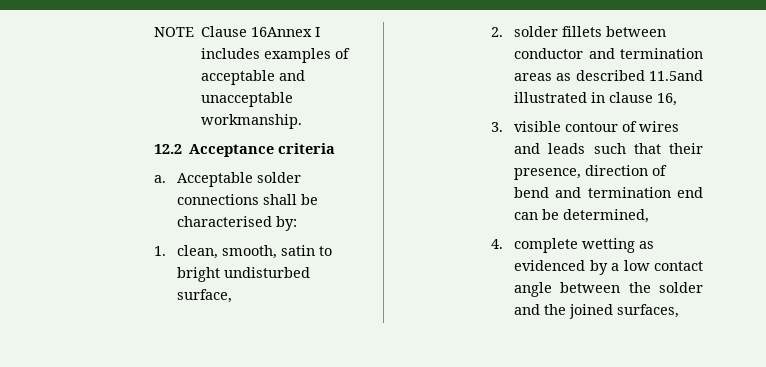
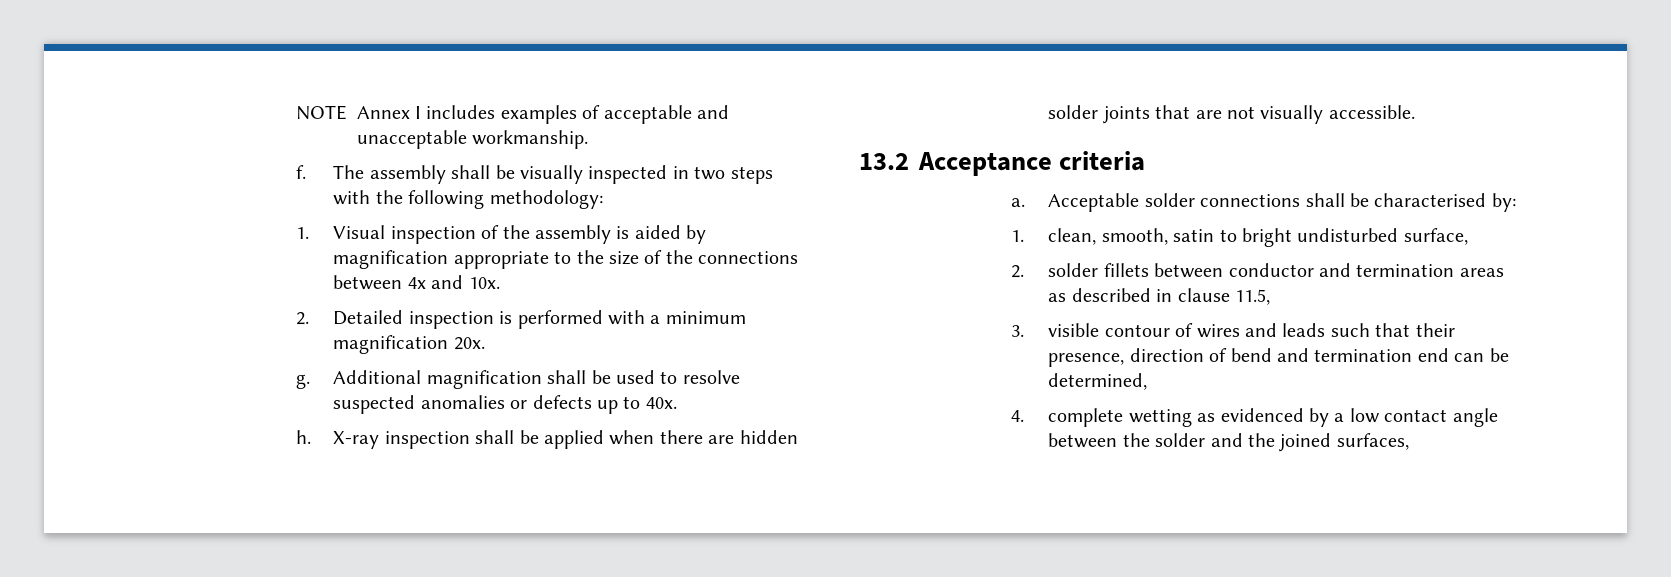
[201,26,313,37] Clause 16Annex -> [356,106,410,119] Annex
[153,144,182,154] 12.2 -> [295,165,773,184] [333,190,603,209] [295,225,707,244] [333,250,799,269] [333,275,500,290] [295,310,746,329] [333,335,485,354] [295,370,740,389] [333,395,677,414] [295,430,798,449] [1048,105,1415,124] [859,153,909,170] f. The assembly shall be visually inspected in two steps with the following methodology: // 1. Visual inspection of the assembly is aided by magnification appropriate to the size of the connections between 4x and 10x. // 2. Detailed inspection is performed with a minimum magnification 20x. // g. Additional magnification shall be used to resolve suspected anomalies or defects up to 40x. // h. X-ray inspection shall be applied when there are hidden solder joints that are not visually accessible. // 13.2
[649,70,703,81] [514,92,588,103] 11.5and illustrated -> (1151, 295) none
[657,93,678,106] 16, -> [1234,289,1270,305] 11.5,

